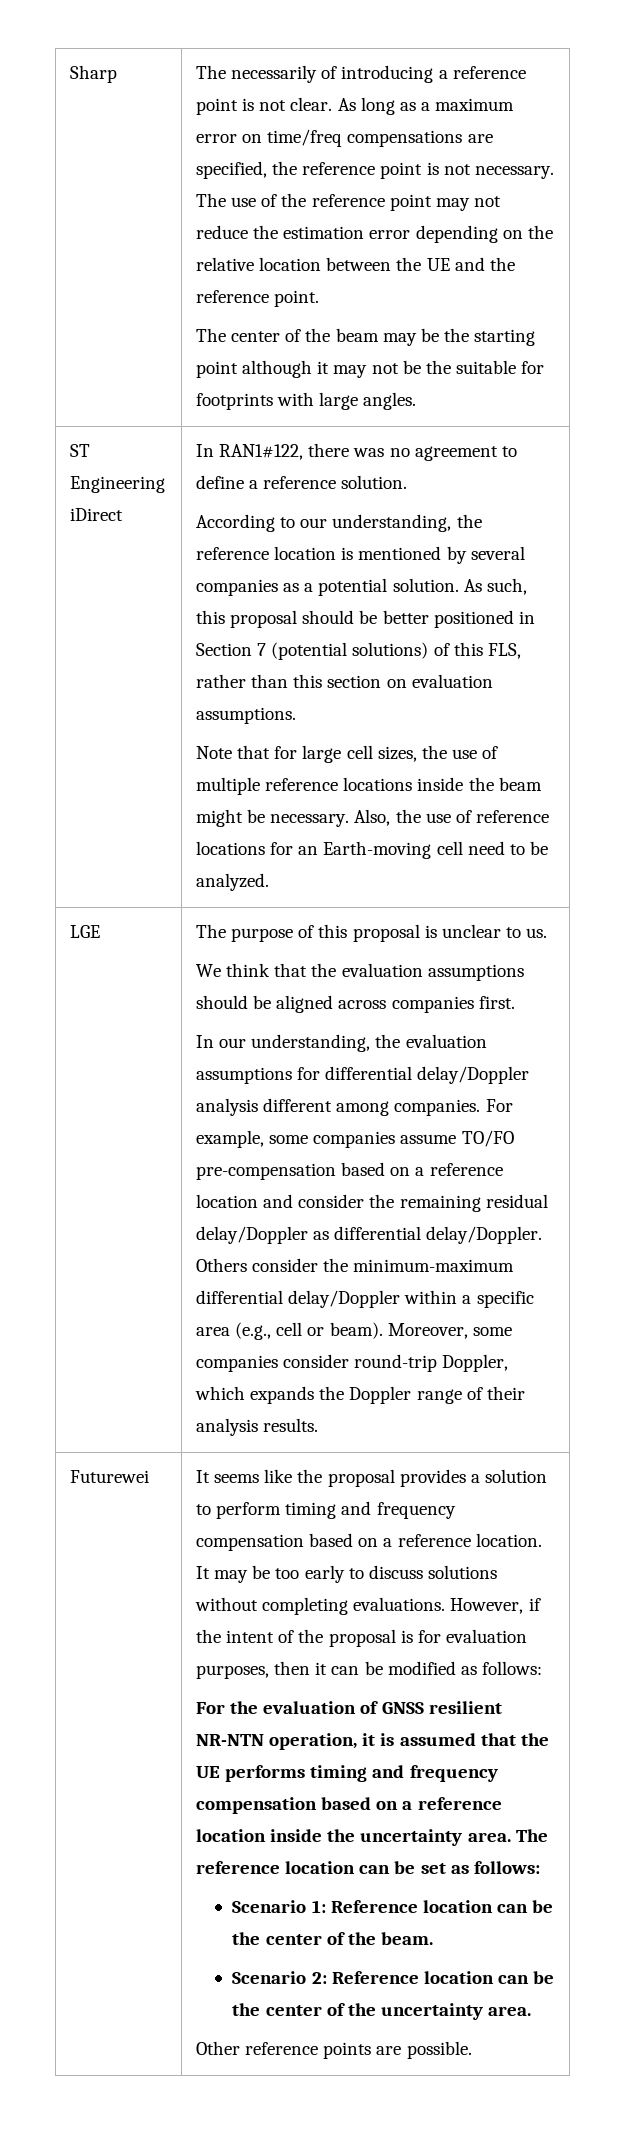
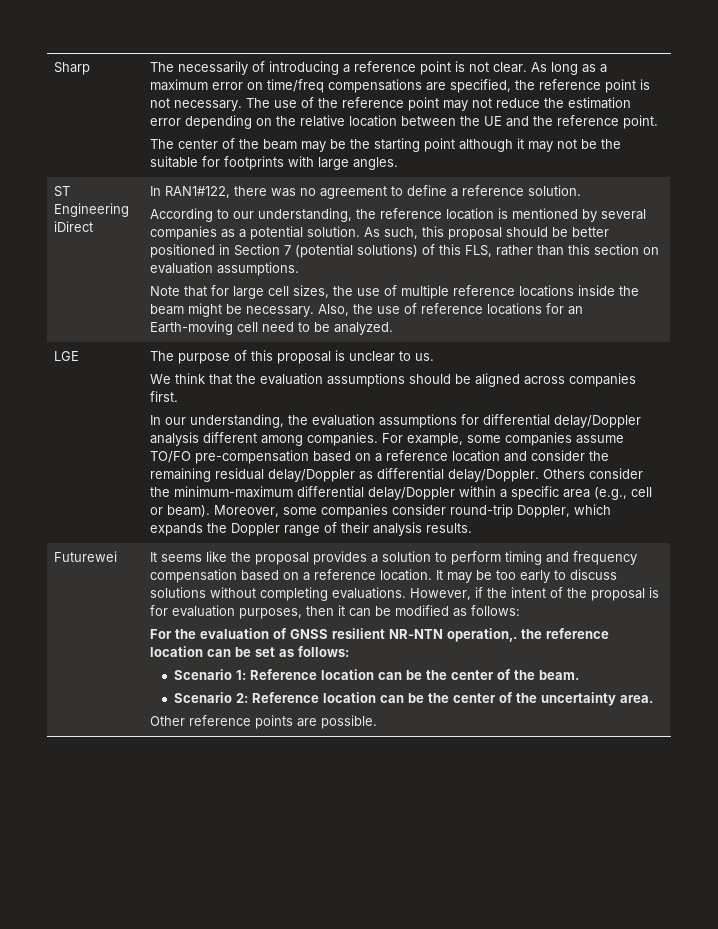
[269,1733,549,1750] [196,1765,498,1782] [196,1797,502,1814] [196,1829,548,1846] operation, it is assumed that the UE performs timing and frequency compensation based on a reference location inside the uncertainty area. The -> [447,628,543,642] operation,. the

